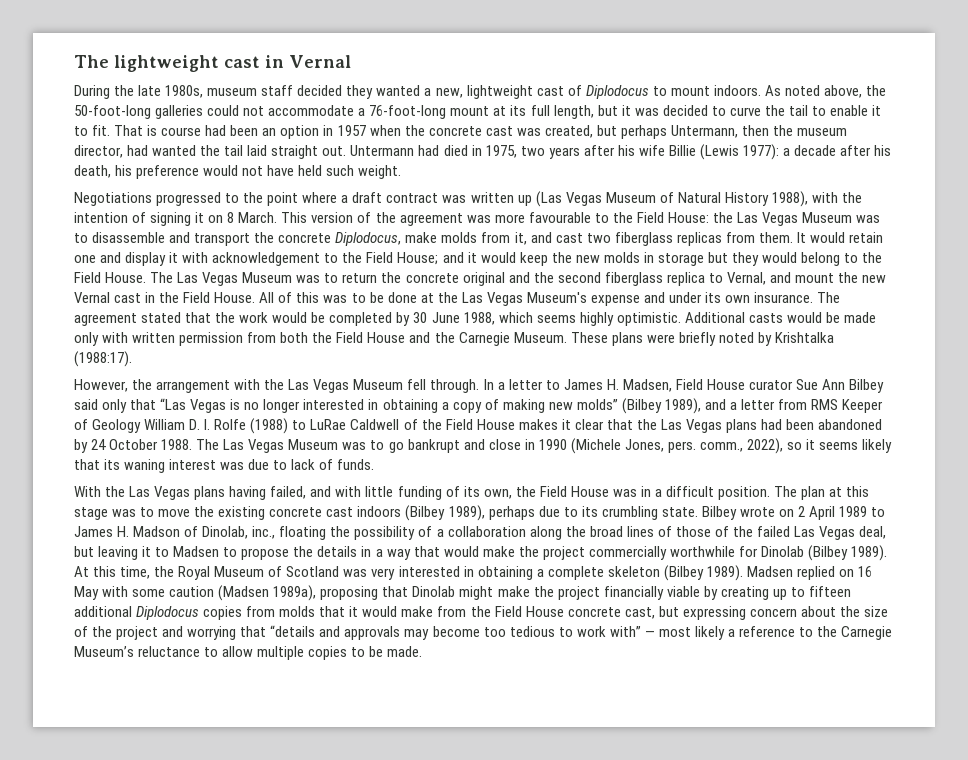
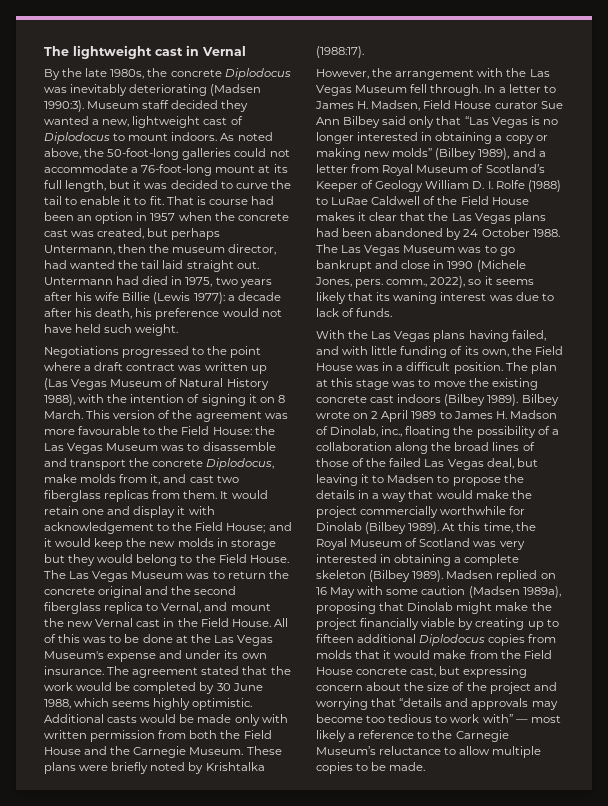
[74,85,110,99] During -> [44,69,60,80] By
[207,88,258,96] museum -> [147,68,291,80] [44,84,262,96] [44,100,140,112] the concrete Diplodocus was inevitably deteriorating (Madsen 1990:3). Museum
[484,399,499,410] of -> [535,135,548,141] or
[811,399,839,410] RMS -> [382,164,545,176] Royal Museum of Scotland’s
[448,505,698,521] 1989), perhaps due to its crumbling state. -> [487,394,519,406] 1989).

